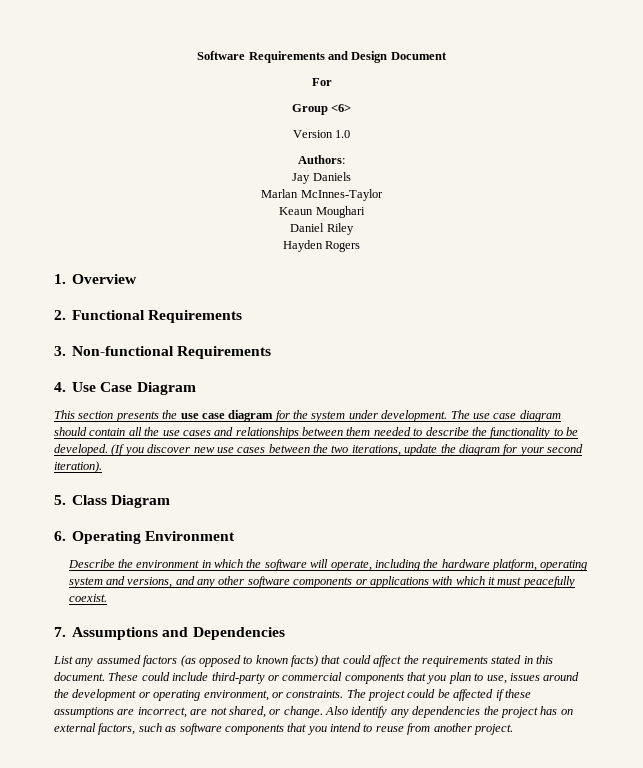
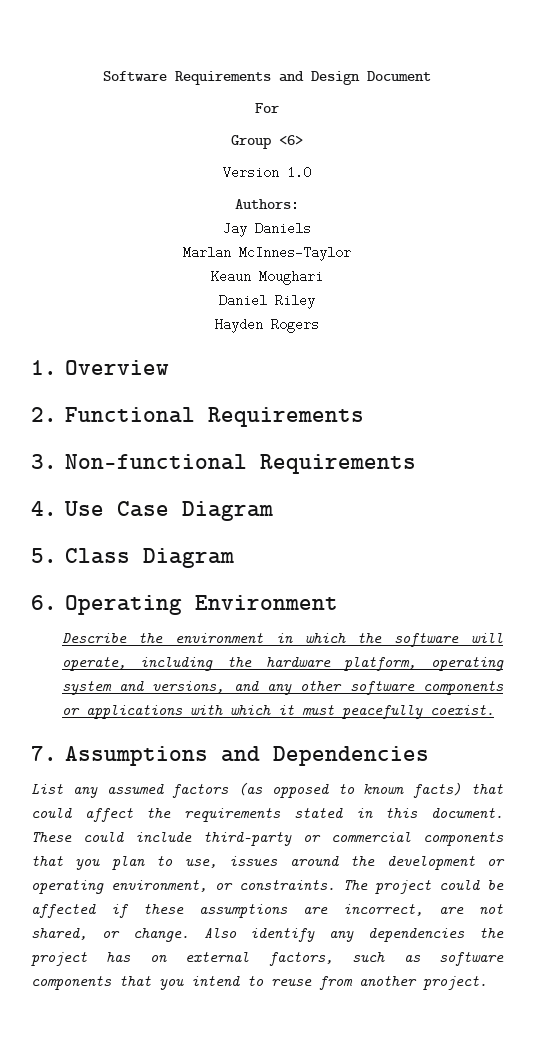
[54,410,561,422] [54,427,578,439] [54,444,583,456] [54,461,102,473] // This section presents the use case diagram for the system under development. The use case diagram should contain all the use cases and relationships between them needed to describe the functionality to be developed. (If you discover new use cases between the two iterations, update the diagram for your second iteration). -> (273, 511) none

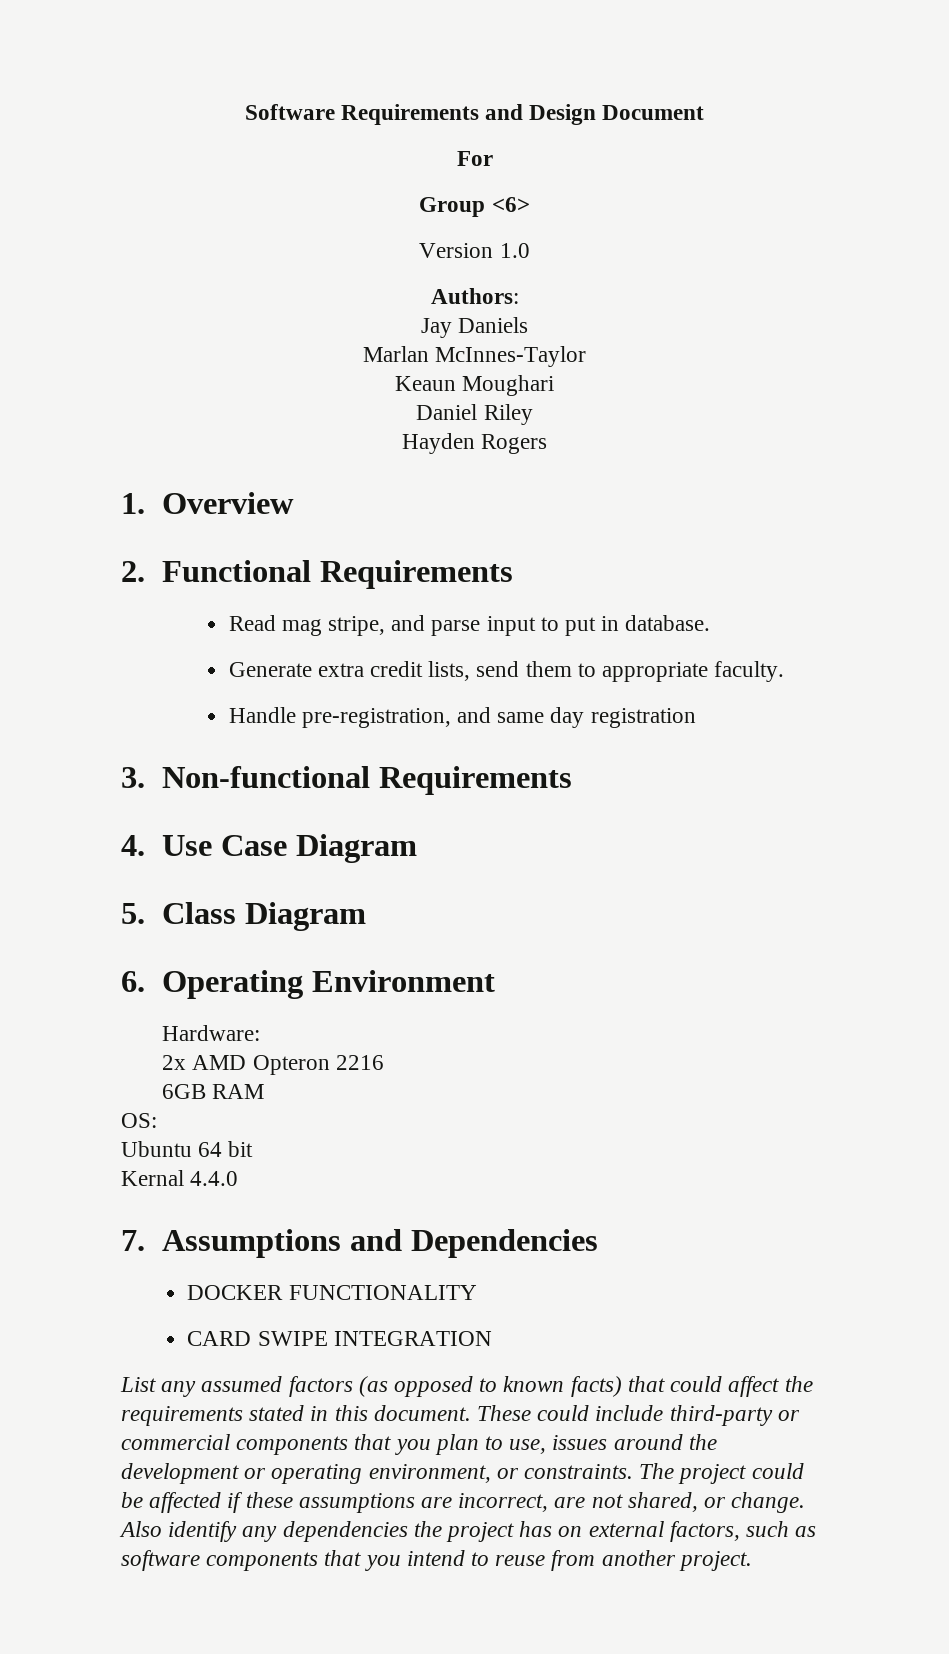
(364, 417) none -> [228,615,711,636] [228,661,785,682] [228,707,696,728] // Read mag stripe, and parse input to put in database. // Generate extra credit lists, send them to appropriate faculty. // Handle pre-registration, and same day registration
[61,633,504,647] [61,657,505,671] [61,681,505,695] [61,705,494,719] Describe the environment in which the software will operate, including the hardware platform, operating system and versions, and any other software components or applications with which it must peacefully coexist. -> [162,1025,261,1041] [162,1055,384,1075] [162,1084,265,1099] [121,1113,157,1128] [121,1141,254,1157] [121,1170,239,1186] Hardware: // 2x AMD Opteron 2216 // 6GB RAM // OS: // Ubuntu 64 bit // Kernal 4.4.0
(429, 756) none -> [187,1285,477,1300] [187,1331,492,1346] // DOCKER FUNCTIONALITY // CARD SWIPE INTEGRATION

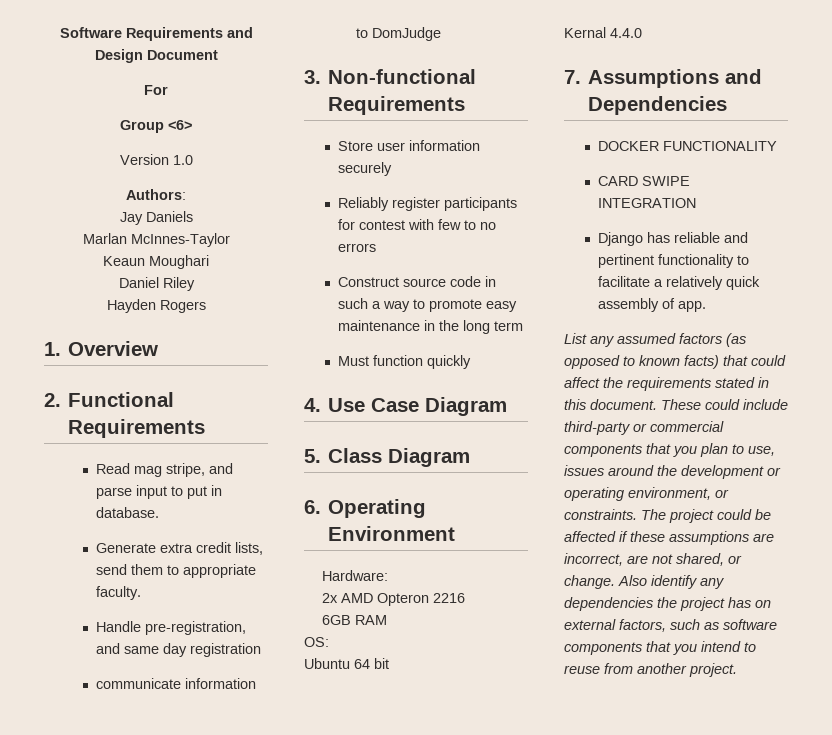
(696, 718) none -> [95,678,256,689] [355,27,441,41] // communicate information to DomJudge
(572, 780) none -> [337,140,480,151] [337,162,392,176] [337,197,517,211] [337,219,496,230] [337,243,376,252] [337,276,496,287] [337,298,517,312] [337,320,523,334] [337,355,471,369] // Store user information securely // Reliably register participants for contest with few to no errors // Construct source code in such a way to promote easy maintenance in the long term // Must function quickly
(492, 1338) none -> [597,232,748,246] [597,254,749,268] [597,276,760,290] [597,298,706,312] // Django has reliable and pertinent functionality to facilitate a relatively quick assembly of app.

